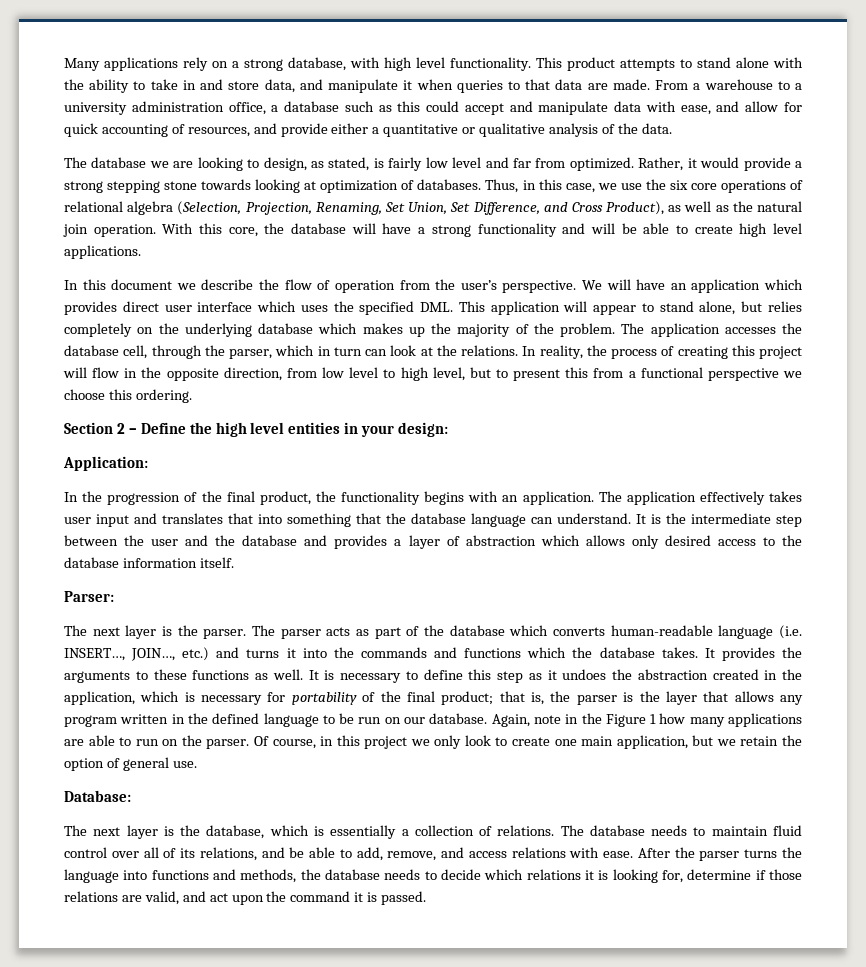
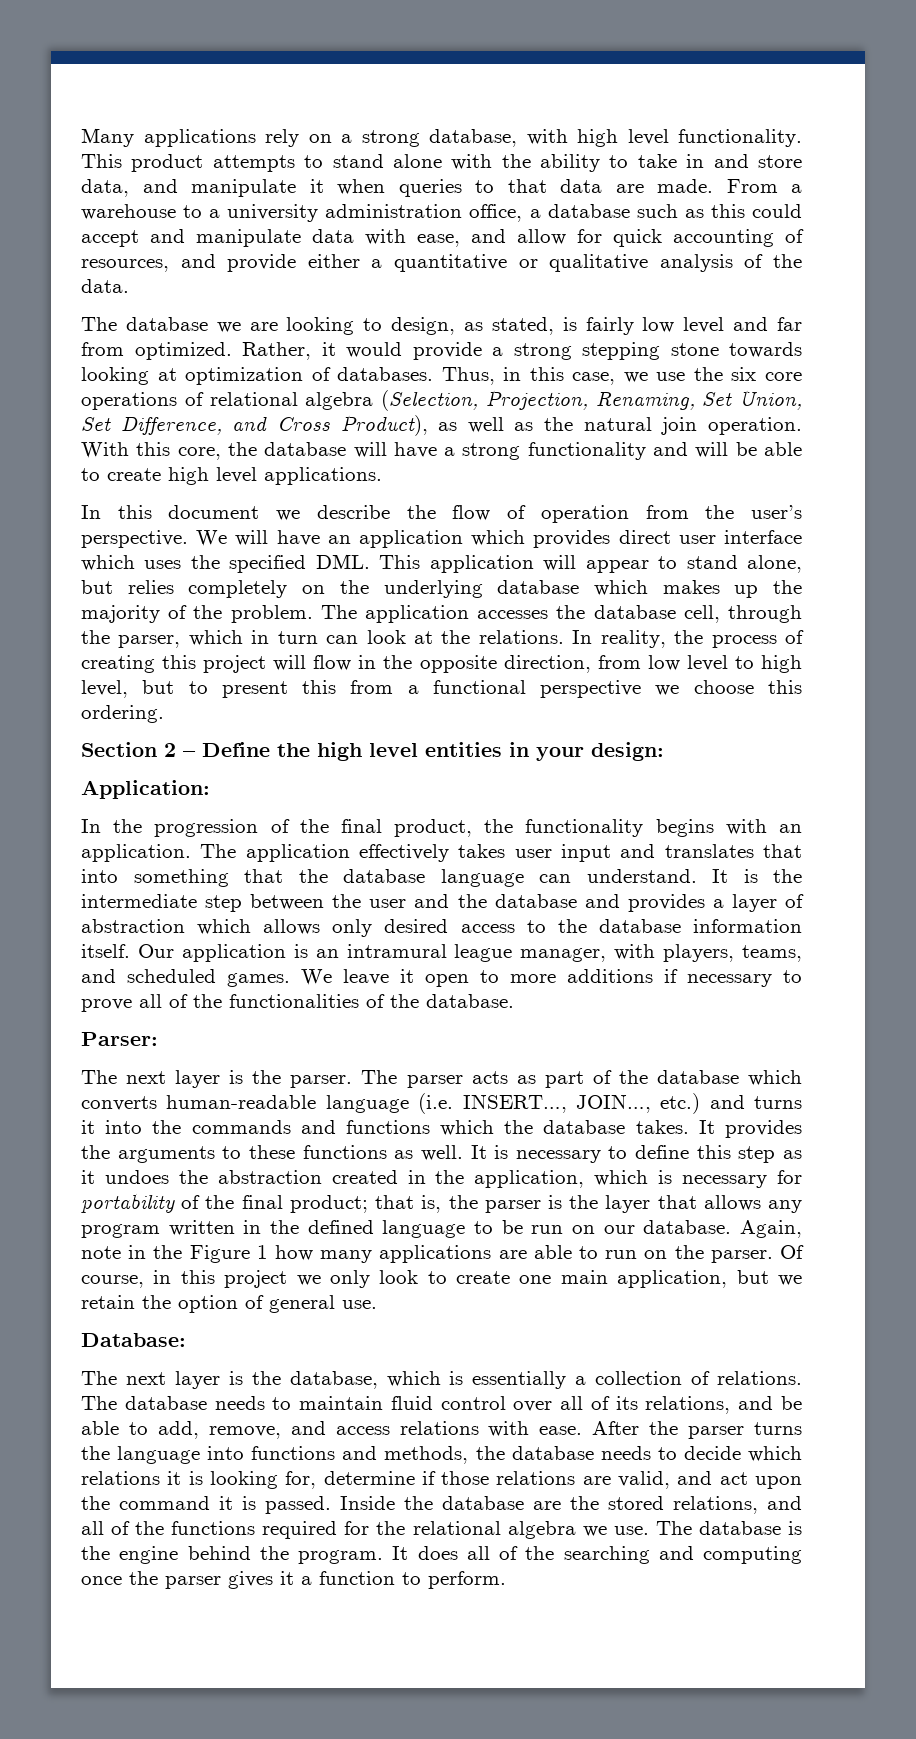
(234, 562) none -> [137,944,802,962] [81,969,802,987] [81,994,514,1012] Our application is an intramural league manager, with players, teams, and scheduled games. We leave it open to more additions if necessary to prove all of the functionalities of the database.
(427, 898) none -> [340,1496,802,1514] [81,1521,803,1539] [81,1546,802,1564] [81,1571,506,1589] Inside the database are the stored relations, and all of the functions required for the relational algebra we use. The database is the engine behind the program. It does all of the searching and computing once the parser gives it a function to perform.

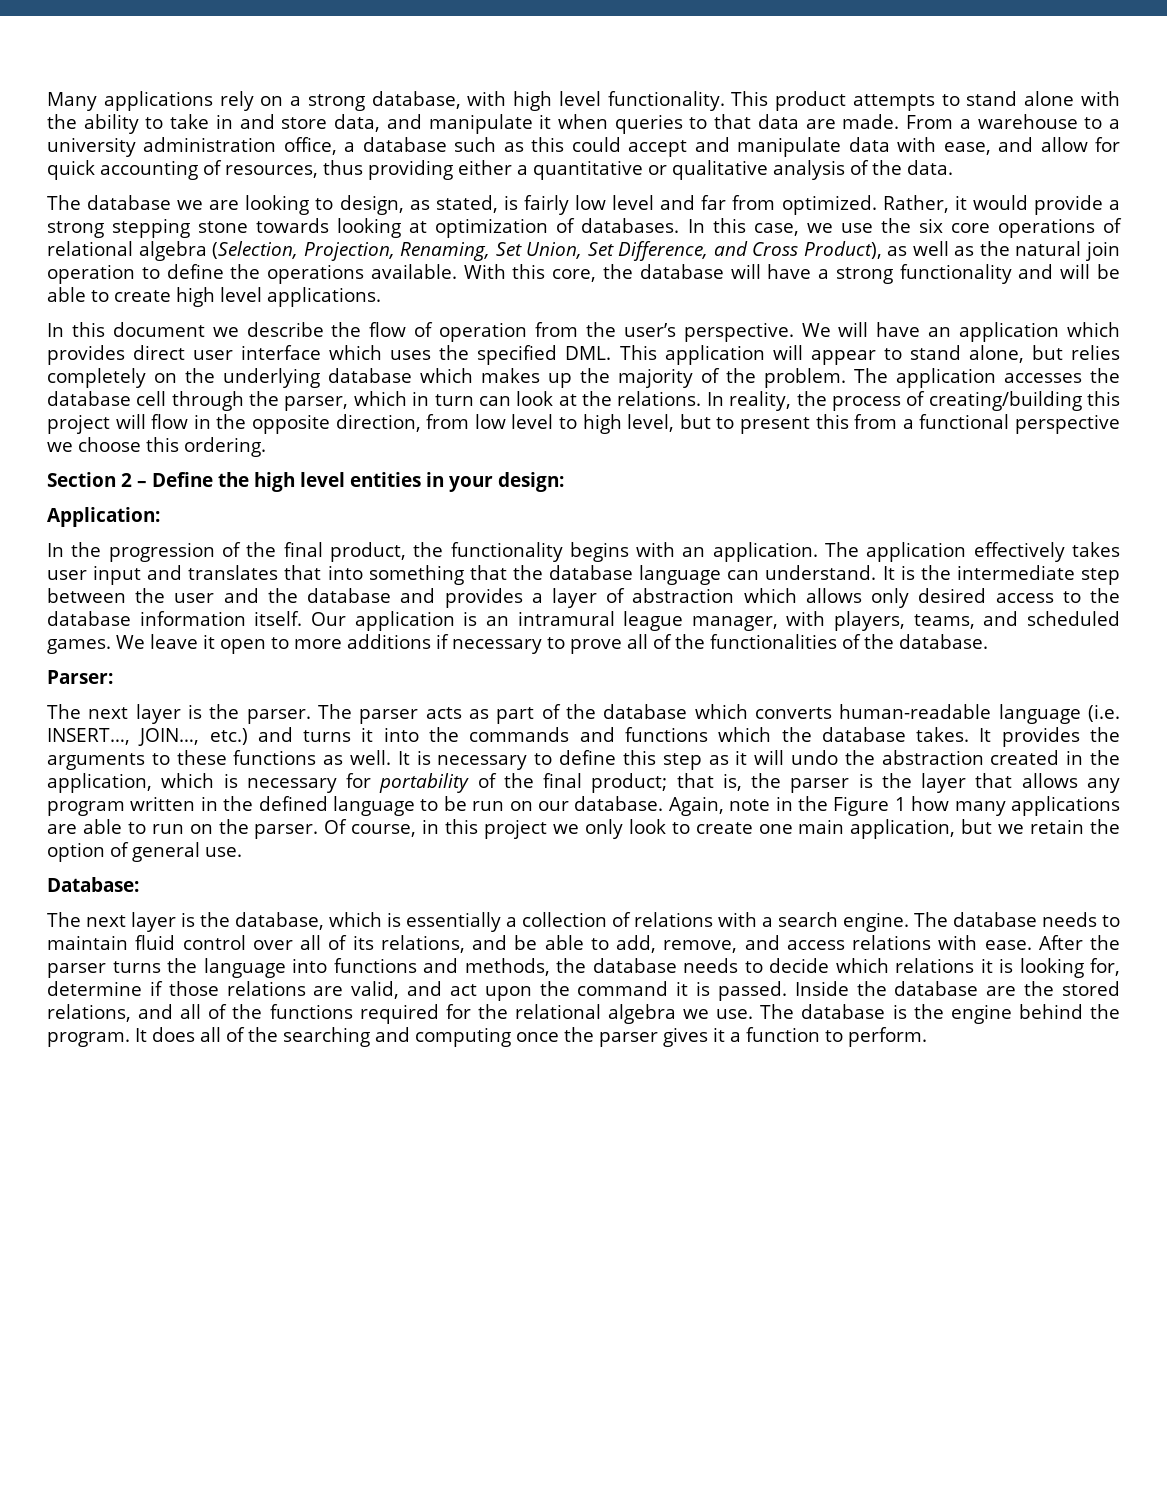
[180,254,297,272] and provide -> [323,160,453,180] thus providing
[441,367,522,385] Thus, in -> [687,219,705,233] In
[707,417,802,435] operation. -> [47,264,457,284] operation to define the operations available.
[683,605,720,623] cell, -> [136,391,167,406] cell
[81,655,155,673] creating -> [928,391,1082,411] creating/building
[104,1170,169,1184] undoes -> [754,750,838,765] will undo
[716,1371,802,1385] relations. -> [634,912,909,932] relations with a search engine.

